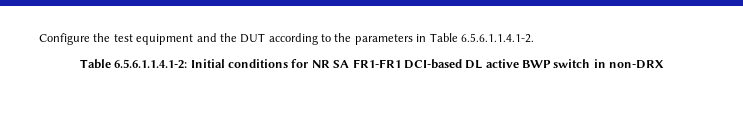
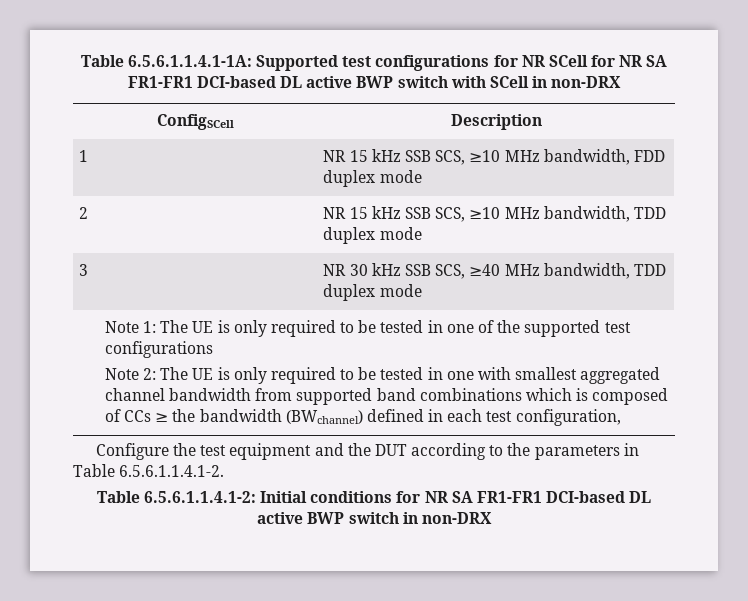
(39, 39) none -> [80,55,668,71] [127,76,622,88] [157,114,234,130] [450,114,542,130] [79,150,89,162] [323,149,665,165] [323,170,422,187] [79,207,89,219] [323,206,666,222] [323,227,422,244] [79,264,89,276] [323,263,666,279] [323,284,422,301] [104,320,631,337] [104,341,213,358] [104,367,661,384] [104,388,669,405] [104,409,621,426] Table 6.5.6.1.1.4.1-1A: Supported test configurations for NR SCell for NR SA FR1-FR1 DCI-based DL active BWP switch with SCell in non-DRX // ConfigSCell | Description // 1 | NR 15 kHz SSB SCS, ≥10 MHz bandwidth, FDD duplex mode // 2 | NR 15 kHz SSB SCS, ≥10 MHz bandwidth, TDD duplex mode // 3 | NR 30 kHz SSB SCS, ≥40 MHz bandwidth, TDD duplex mode // Note 1: The UE is only required to be tested in one of the supported test configurations // Note 2: The UE is only required to be tested in one with smallest aggregated channel bandwidth from supported band combinations which is composed of CCs ≥ the bandwidth (BWchannel) defined in each test configuration, //

